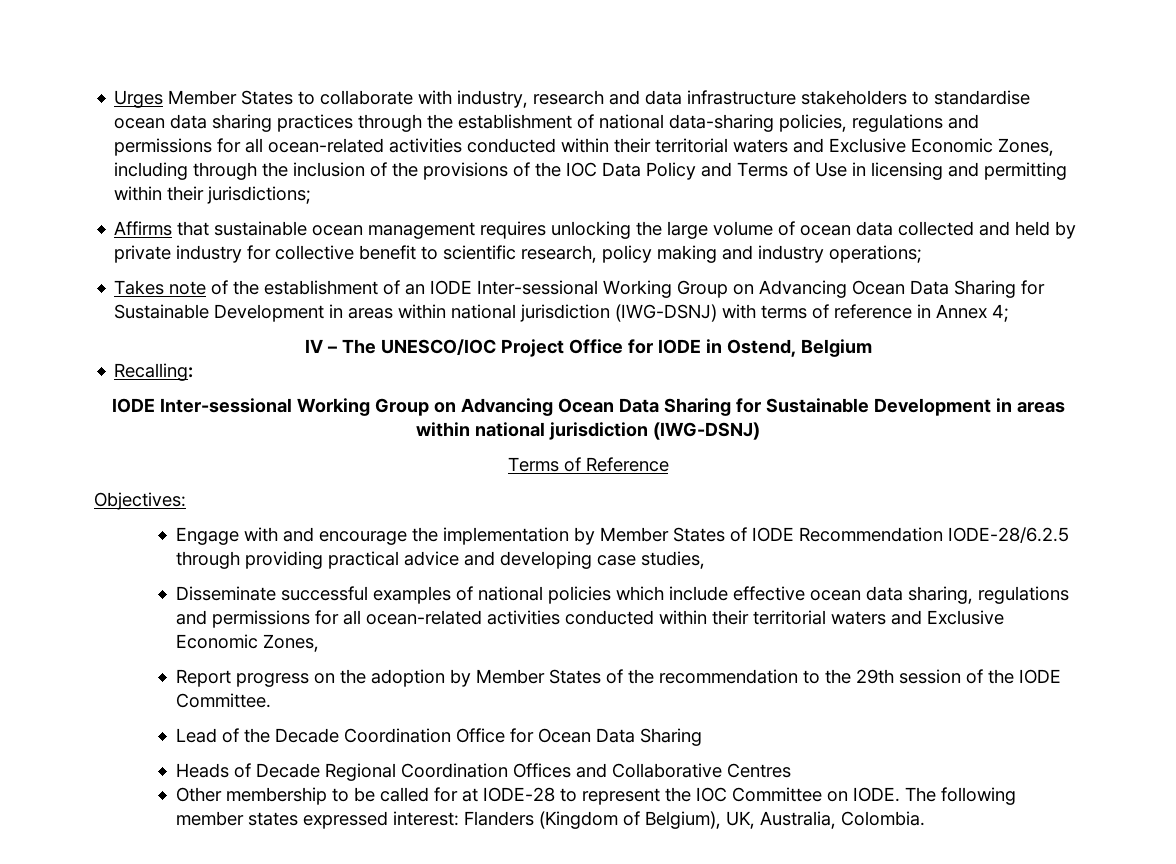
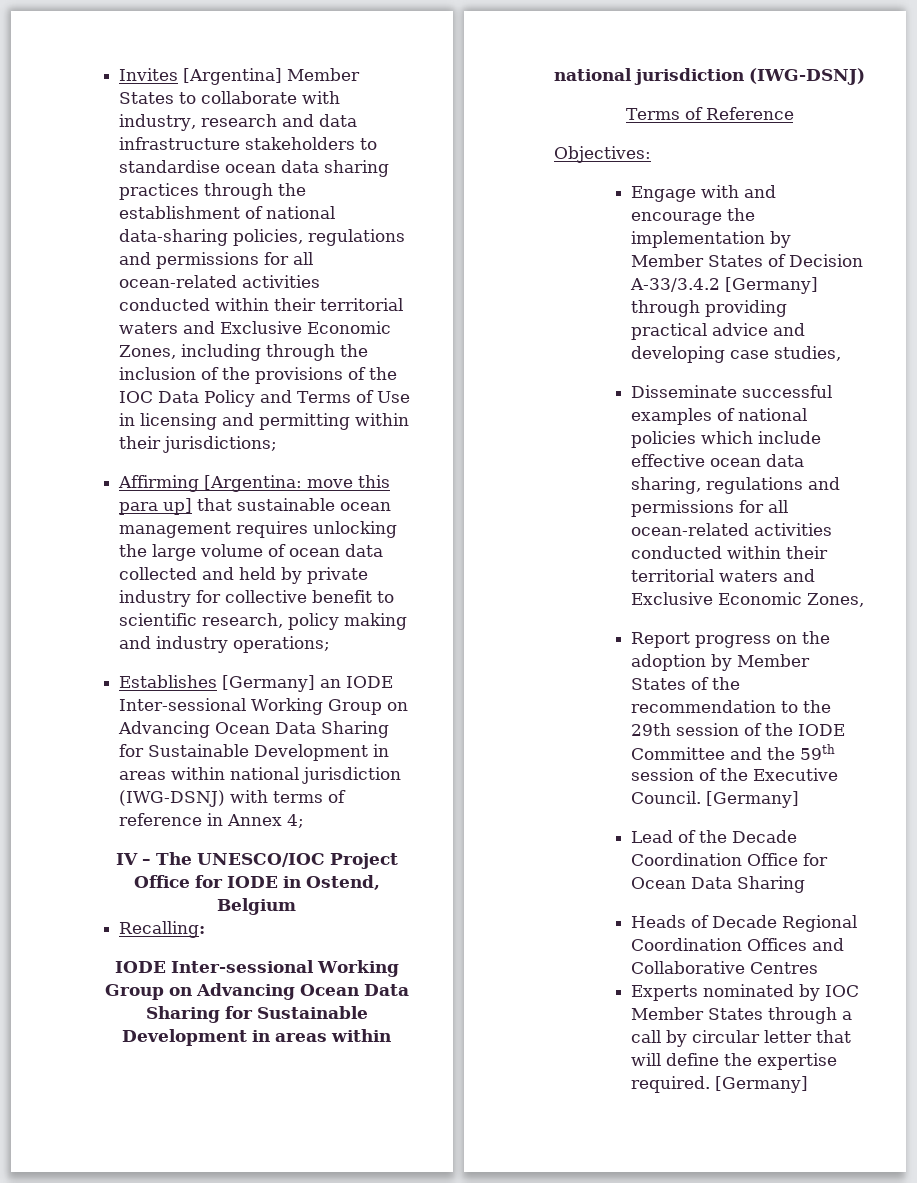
[114,90,164,108] Urges -> [119,68,283,85] Invites [Argentina]
[114,221,173,236] Affirms -> [118,475,391,492] [119,498,193,515] Affirming [Argentina: move this para up]
[114,280,401,295] Takes note of the establishment of -> [119,675,316,692] Establishes [Germany]
[751,527,1069,543] IODE Recommendation IODE-28/6.2.5 -> [788,254,863,267] [629,277,818,294] Decision A-33/3.4.2 [Germany]
[175,693,271,708] Committee. -> [630,744,835,760] [630,768,838,781] [630,791,799,808] Committee and the 59th session of the Executive Council. [Germany]
[175,787,1016,805] [175,811,925,829] Other membership to be called for at IODE-28 to represent the IOC Committee on IODE. The following member states expressed interest: Flanders (Kingdom of Belgium), UK, Australia, Colombia. -> [630,984,859,1001] [630,1007,852,1024] [630,1030,851,1047] [630,1053,837,1070] [630,1076,808,1093] Experts nominated by IOC Member States through a call by circular letter that will define the expertise required. [Germany]

